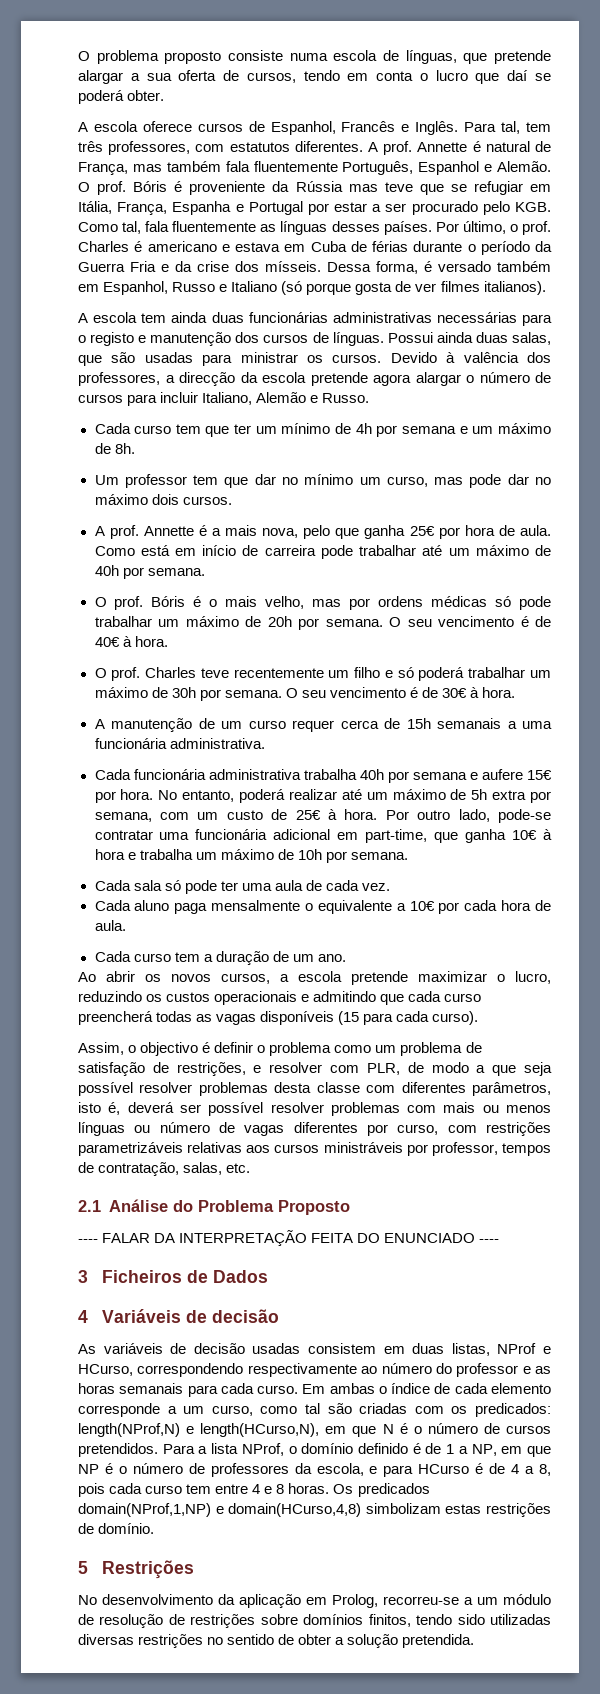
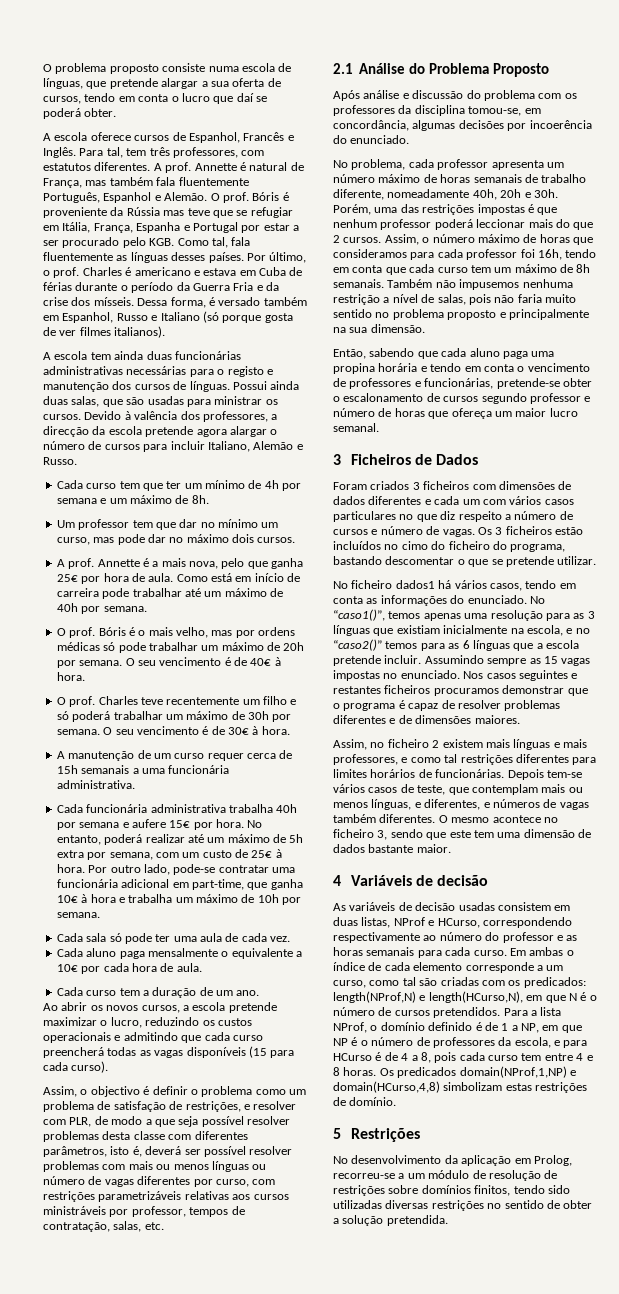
[78,1230,500,1246] [78,1270,269,1283] ---- FALAR DA INTERPRETAÇÃO FEITA DO ENUNCIADO ---- // 3 Ficheiros de Dados -> [333,90,577,101] [333,105,541,116] [333,120,592,131] [333,135,410,144] [333,159,564,170] [333,174,587,183] [333,189,558,200] [333,204,558,215] [333,219,594,230] [333,234,593,245] [333,249,597,260] [333,264,591,275] [333,279,573,290] [333,294,576,305] [333,309,589,320] [333,324,425,333] [333,348,555,359] [333,363,590,374] [333,378,592,389] [333,393,591,404] [333,408,578,419] [333,423,379,432] [333,454,479,465] [333,481,572,490] [333,496,574,505] [333,511,573,522] [333,526,583,537] [333,541,566,552] [333,556,597,567] [333,580,576,591] [333,595,545,606] [333,609,595,621] [333,625,590,636] [333,639,579,651] [333,655,591,666] [333,670,578,681] [333,685,588,696] [333,700,561,711] [333,715,520,724] [333,739,587,750] [333,754,597,765] [333,769,582,780] [333,784,583,795] [333,799,589,810] [333,814,558,823] [333,829,591,840] [333,844,451,853] Após análise e discussão do problema com os professores da disciplina tomou-se, em concordância, algumas decisões por incoerência do enunciado. // No problema, cada professor apresenta um número máximo de horas semanais de trabalho diferente, nomeadamente 40h, 20h e 30h. Porém, uma das restrições impostas é que nenhum professor poderá leccionar mais do que 2 cursos. Assim, o número máximo de horas que consideramos para cada professor foi 16h, tendo em conta que cada curso tem um máximo de 8h semanais. Também não impusemos nenhuma restrição a nível de salas, pois não faria muito sentido no problema proposto e principalmente na sua dimensão. // Então, sabendo que cada aluno paga uma propina horária e tendo em conta o vencimento de professores e funcionárias, pretende-se obter o escalonamento de cursos segundo professor e número de horas que ofereça um maior lucro semanal. // 3 Ficheiros de Dados // Foram criados 3 ficheiros com dimensões de dados diferentes e cada um com vários casos particulares no que diz respeito a número de cursos e número de vagas. Os 3 ficheiros estão incluídos no cimo do ficheiro do programa, bastando descomentar o que se pretende utilizar. // No ficheiro dados1 há vários casos, tendo em conta as informações do enunciado. No “caso1()”, temos apenas uma resolução para as 3 línguas que existiam inicialmente na escola, e no “caso2()” temos para as 6 línguas que a escola pretende incluir. Assumindo sempre as 15 vagas impostas no enunciado. Nos casos seguintes e restantes ficheiros procuramos demonstrar que o programa é capaz de resolver problemas diferentes e de dimensões maiores. // Assim, no ficheiro 2 existem mais línguas e mais professores, e como tal restrições diferentes para limites horários de funcionárias. Depois tem-se vários casos de teste, que contemplam mais ou menos línguas, e diferentes, e números de vagas também diferentes. O mesmo acontece no ficheiro 3, sendo que este tem uma dimensão de dados bastante maior.

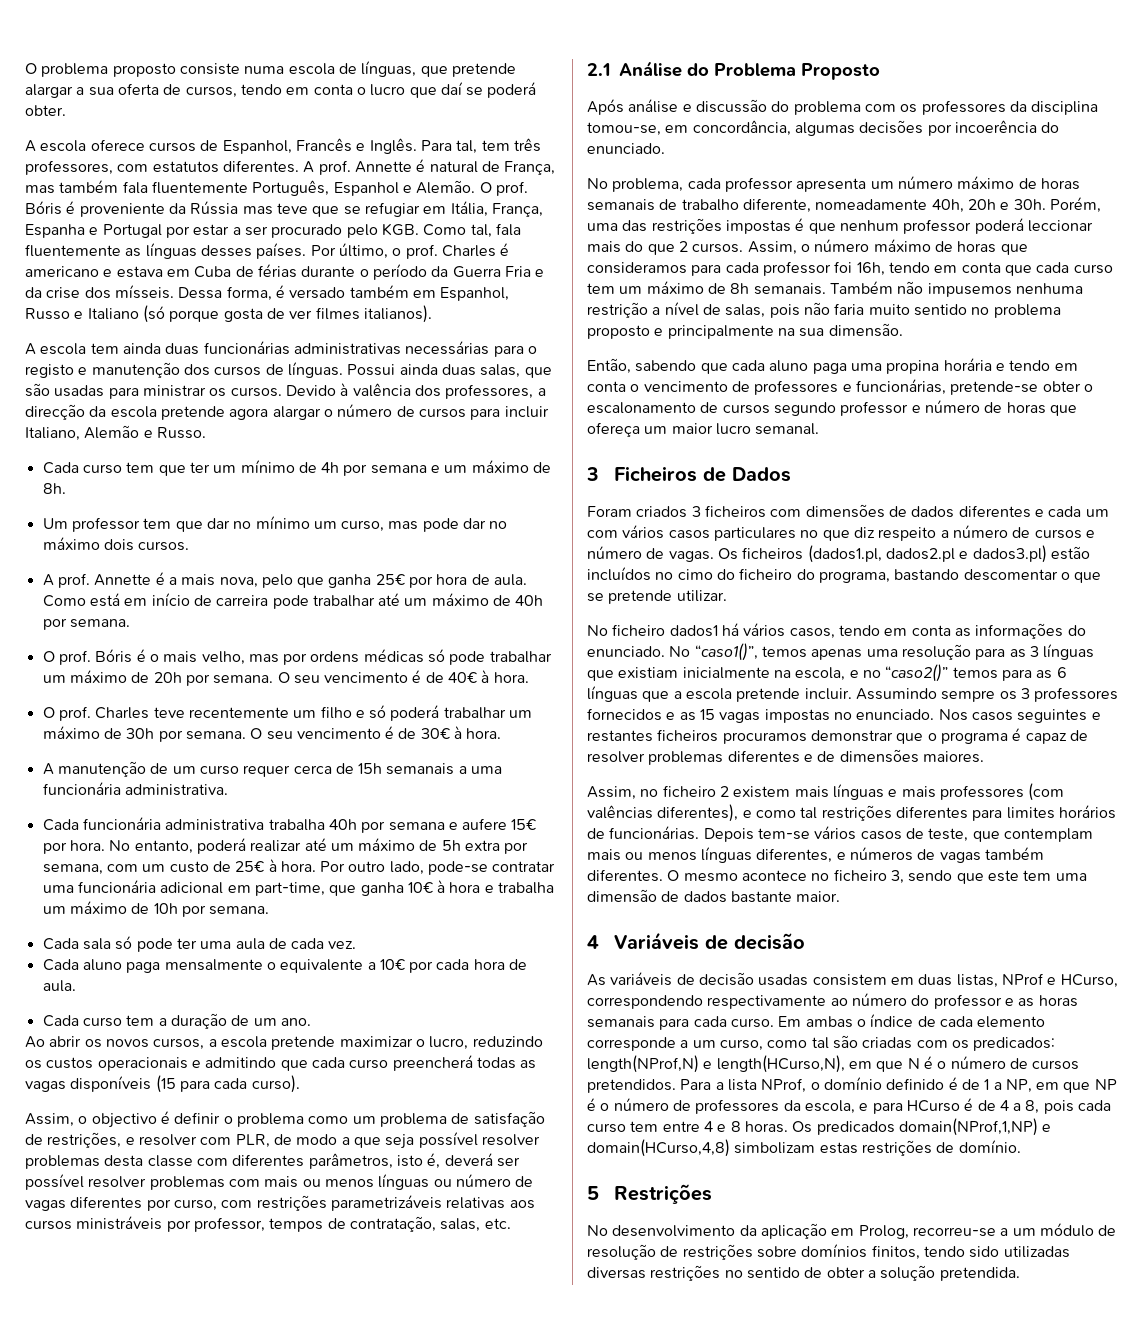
[495,526,552,535] 3 ficheiros -> [742,545,1047,563] ficheiros (dados1.pl, dados2.pl e dados3.pl)
(527, 662) none -> [999,687,1119,702] [587,708,676,721] os 3 professores fornecidos e
[333,754,398,765] professores, -> [939,783,1065,801] [587,804,739,822] professores (com valências diferentes),
[371,799,421,810] línguas, e -> [700,847,752,863] línguas

